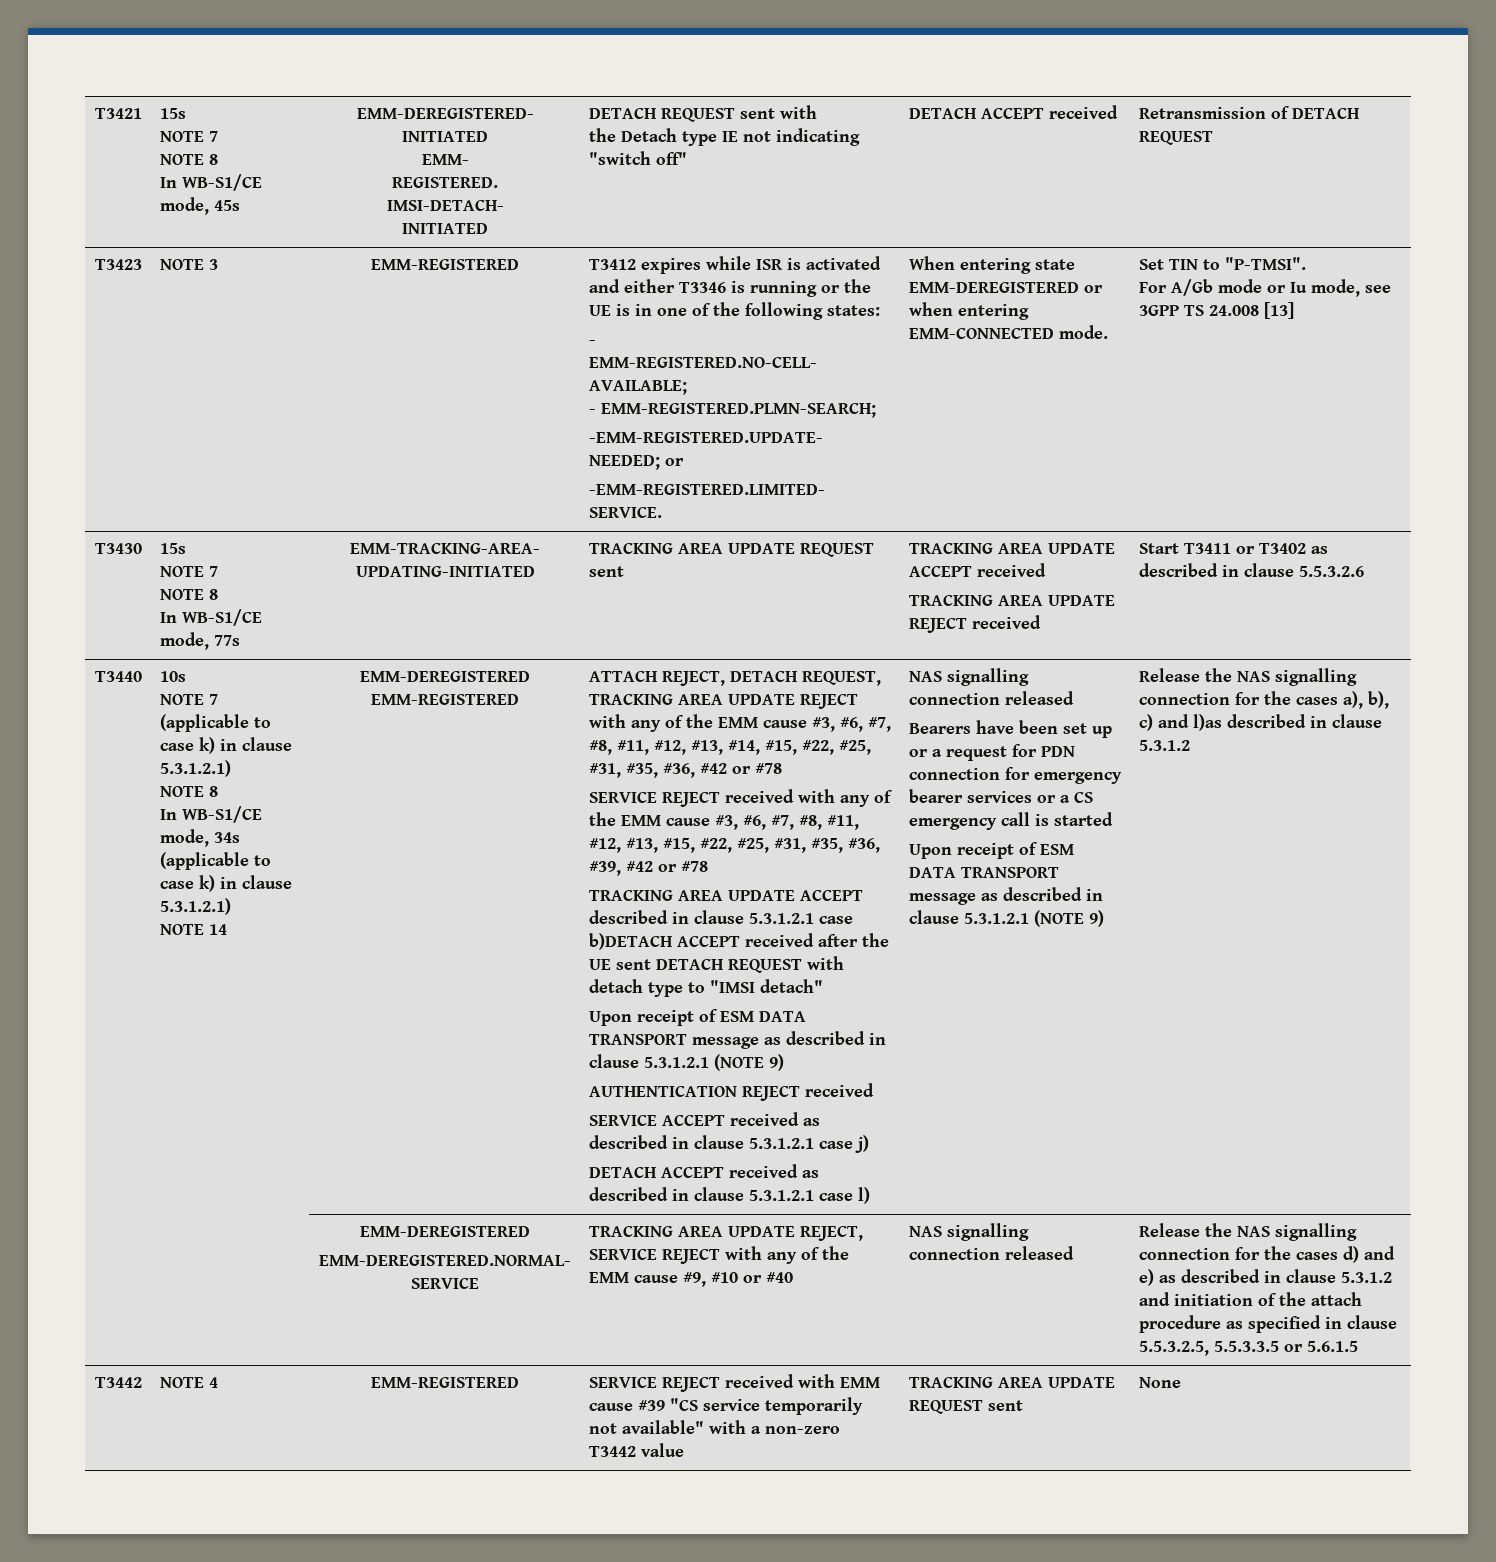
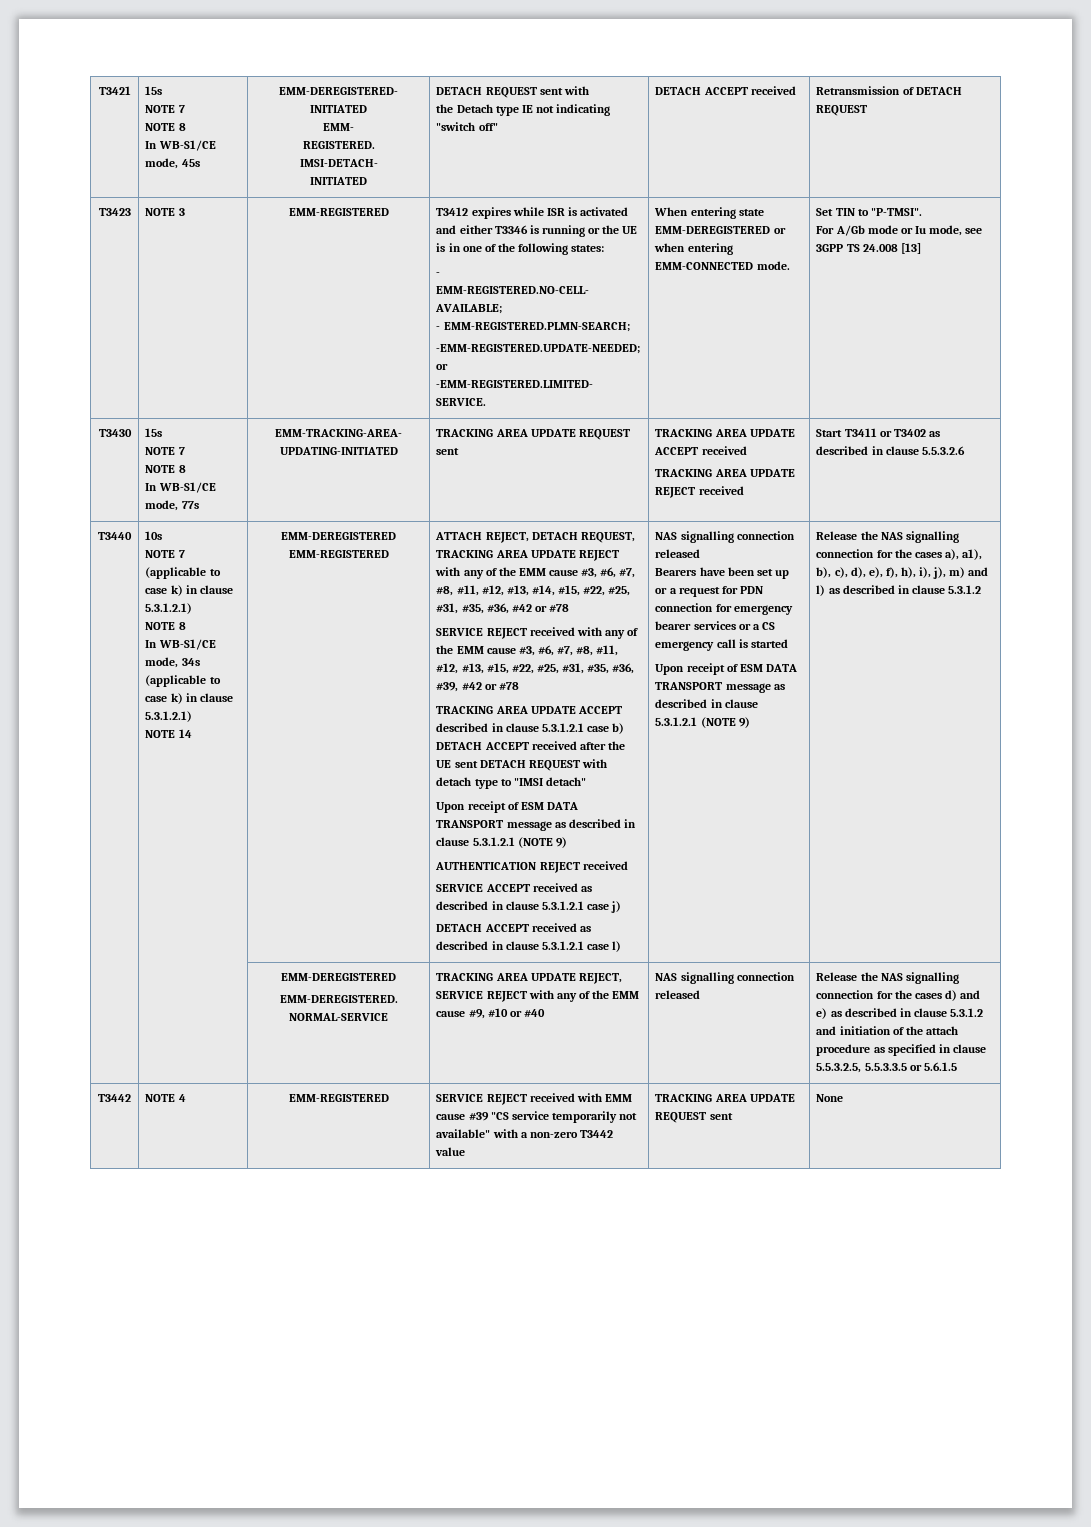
[589,933,673,950] b)DETACH -> [611,723,624,734] [436,742,483,750] b) DETACH
[1368,691,1390,709] [1139,714,1223,731] b), c) and l)as -> [961,549,982,560] [816,567,989,579] [816,585,840,596] a1), b), c), d), e), f), h), i), j), m) and l) as

